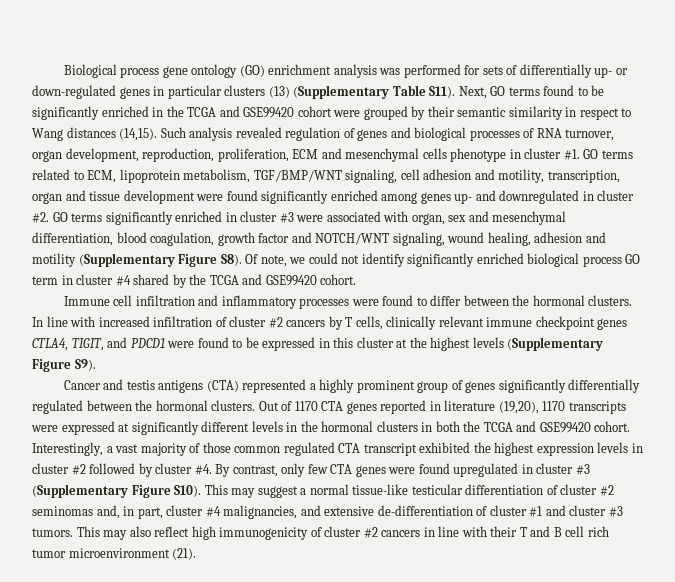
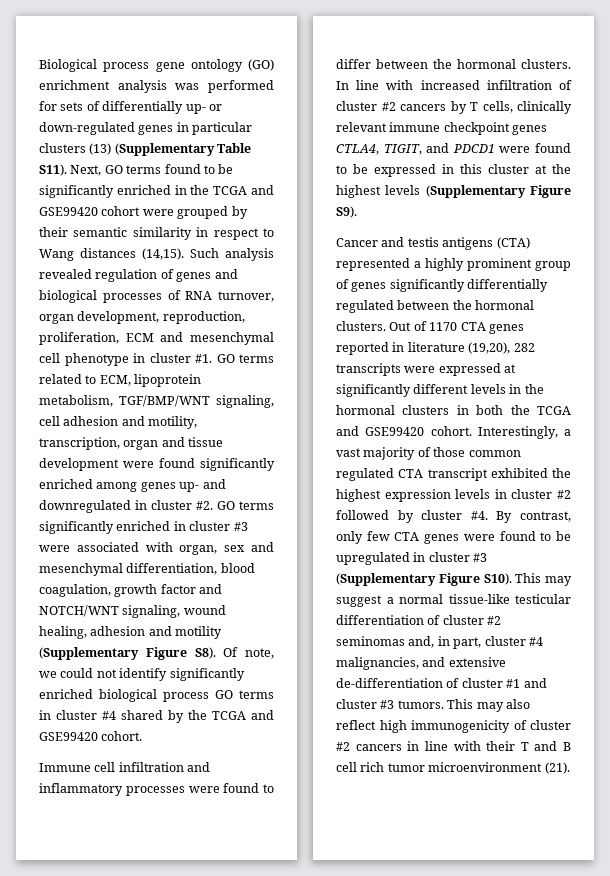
[422,148,447,159] cells -> [39,353,60,363] cell
[32,276,58,285] term -> [239,690,274,699] terms
[542,401,566,411] 1170 -> [513,343,535,352] 282
(450, 468) none -> [540,531,571,541] to be

